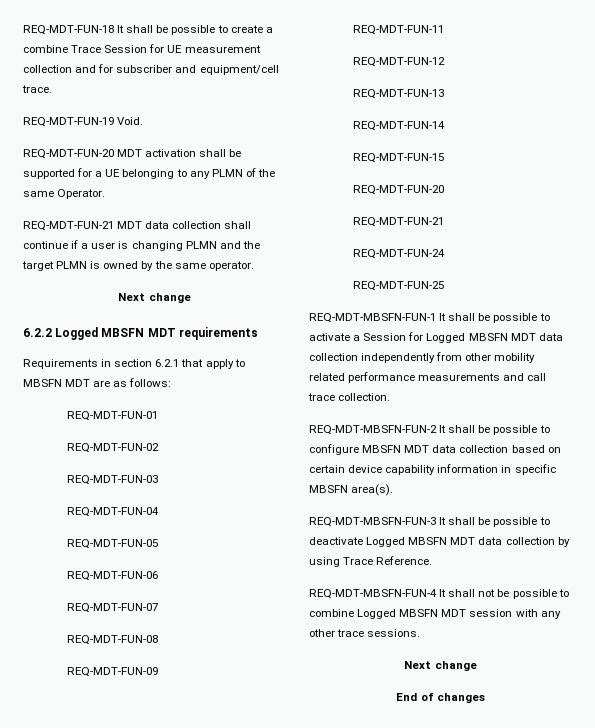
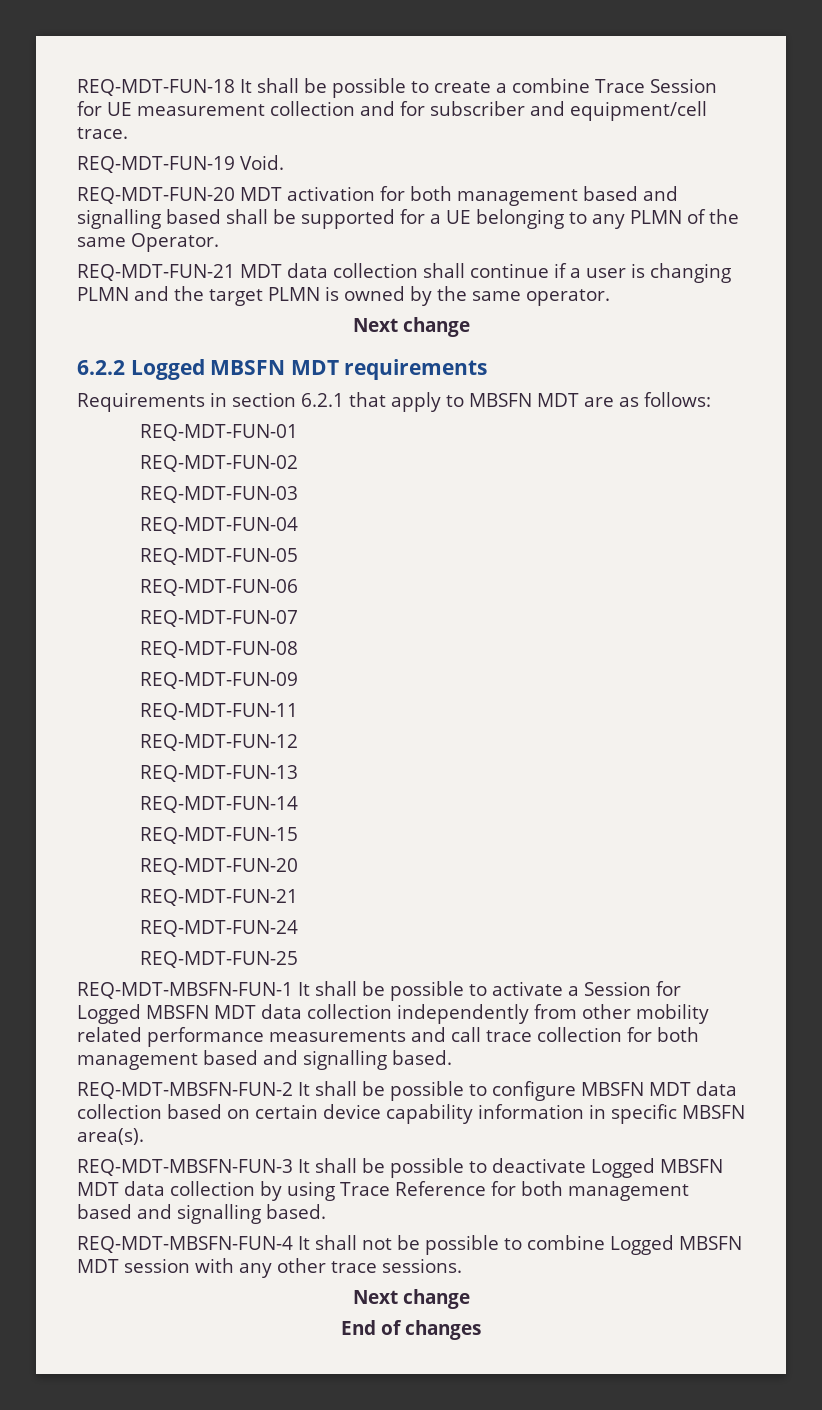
(197, 153) none -> [379,186,678,206] [77,209,221,229] for both management based and signalling based
[338,393,391,401] collection. -> [537,1027,699,1042] [77,1050,452,1070] collection for both management based and signalling based.
[376,556,433,565] Reference. -> [394,1181,689,1201] [77,1204,326,1224] Reference for both management based and signalling based.

